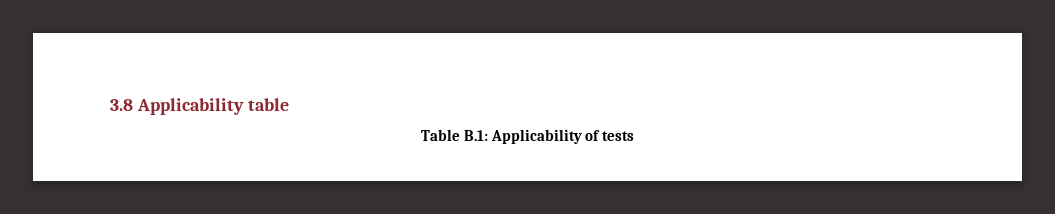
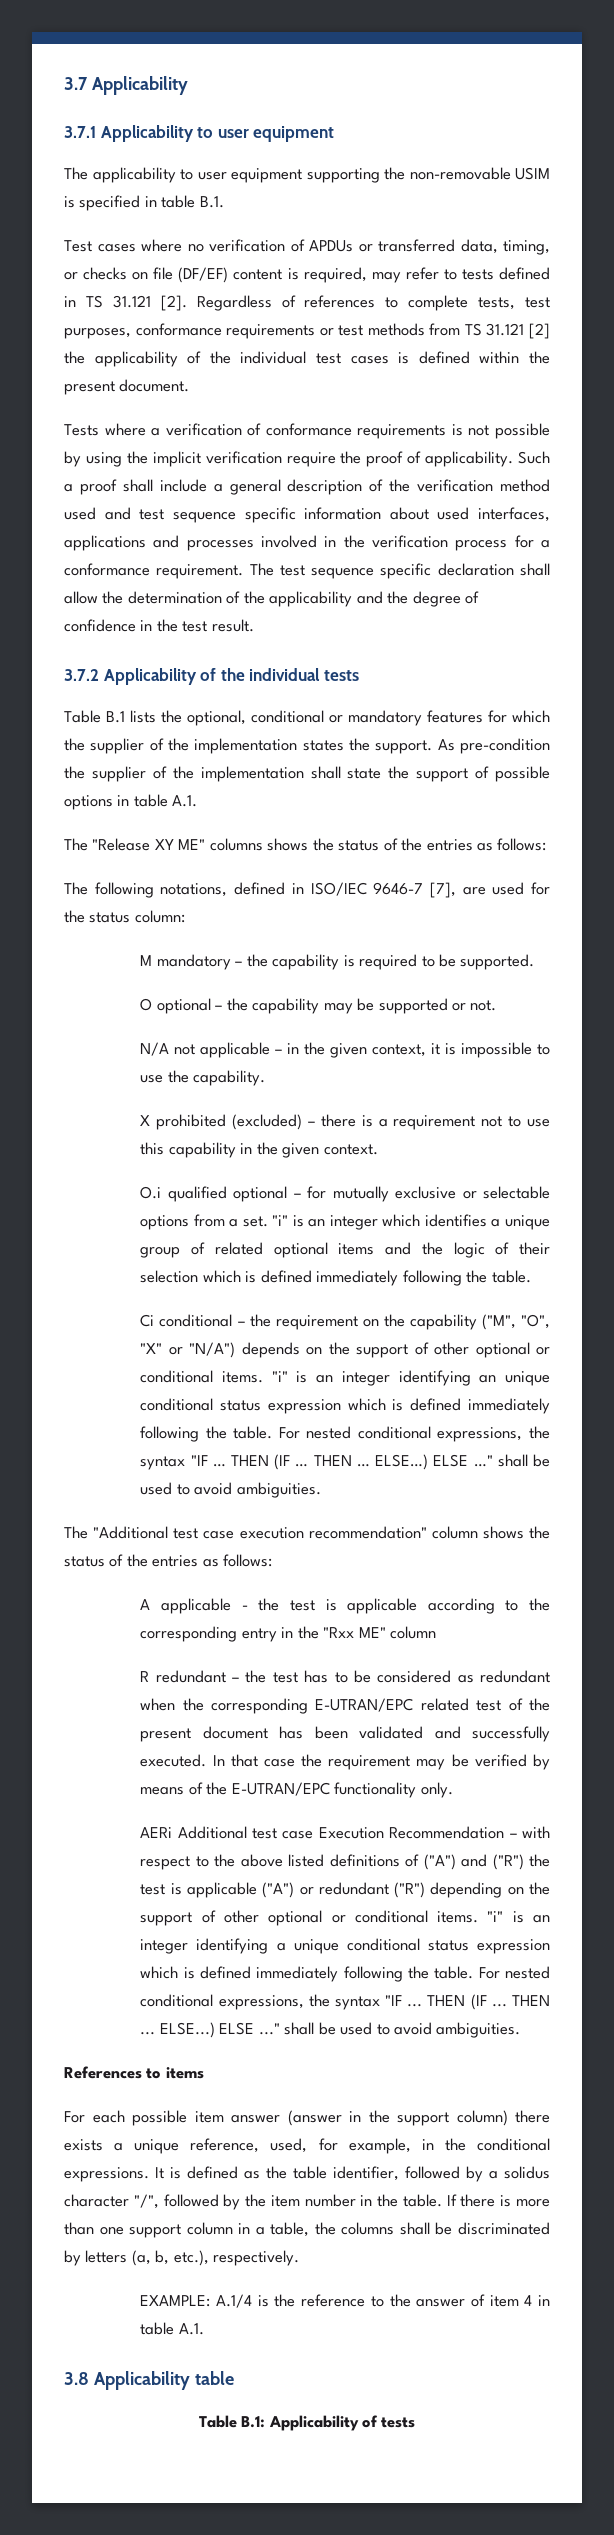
(110, 105) none -> [64,76,188,95] [64,125,335,142] [64,167,550,183] [64,195,224,211] [64,239,550,255] [64,267,550,283] [64,295,550,311] [64,323,550,339] [64,351,551,367] [64,379,190,395] [64,423,550,439] [64,451,550,467] [64,479,550,495] [64,507,550,523] [64,535,550,551] [64,563,550,579] [64,591,480,607] [64,619,254,632] [64,668,359,685] [64,710,550,726] [64,738,550,754] [64,766,550,782] [64,794,198,810] [64,838,547,851] [64,882,550,898] [64,910,185,923] [140,954,535,970] [140,998,497,1014] [140,1042,550,1058] [140,1070,266,1086] [140,1114,551,1130] [140,1142,378,1158] [140,1186,550,1202] [140,1214,550,1230] [140,1242,550,1258] [140,1270,531,1286] [140,1314,550,1330] [140,1342,550,1358] [140,1370,550,1386] [140,1398,550,1414] [140,1426,550,1442] [140,1454,551,1470] [140,1482,321,1498] [64,1526,550,1539] [64,1554,273,1567] [140,1598,550,1614] [140,1626,437,1642] [140,1670,551,1683] [140,1698,550,1714] [140,1726,550,1742] [140,1754,550,1770] [140,1782,453,1798] [140,1826,550,1839] [140,1854,550,1870] [140,1882,550,1898] [140,1910,550,1926] [140,1938,550,1954] [140,1966,550,1982] [140,1994,550,2010] [140,2022,521,2038] [64,2066,204,2079] [64,2110,550,2126] [64,2138,550,2154] [64,2166,550,2182] [64,2194,550,2210] [64,2222,550,2238] [64,2250,300,2266] [140,2294,551,2308] [140,2322,204,2335] 3.7 Applicability // 3.7.1 Applicability to user equipment // The applicability to user equipment supporting the non-removable USIM is specified in table B.1. // Test cases where no verification of APDUs or transferred data, timing, or checks on file (DF/EF) content is required, may refer to tests defined in TS 31.121 [2]. Regardless of references to complete tests, test purposes, conformance requirements or test methods from TS 31.121 [2] the applicability of the individual test cases is defined within the present document. // Tests where a verification of conformance requirements is not possible by using the implicit verification require the proof of applicability. Such a proof shall include a general description of the verification method used and test sequence specific information about used interfaces, applications and processes involved in the verification process for a conformance requirement. The test sequence specific declaration shall allow the determination of the applicability and the degree of confidence in the test result. // 3.7.2 Applicability of the individual tests // Table B.1 lists the optional, conditional or mandatory features for which the supplier of the implementation states the support. As pre-condition the supplier of the implementation shall state the support of possible options in table A.1. // The "Release XY ME" columns shows the status of the entries as follows: // The following notations, defined in ISO/IEC 9646-7 [7], are used for the status column: // M mandatory – the capability is required to be supported. // O optional – the capability may be supported or not. // N/A not applicable – in the given context, it is impossible to use the capability. // X prohibited (excluded) – there is a requirement not to use this capability in the given context. // O.i qualified optional – for mutually exclusive or selectable options from a set. "i" is an integer which identifies a unique group of related optional items and the logic of their selection which is defined immediately following the table. // Ci conditional – the requirement on the capability ("M", "O", "X" or "N/A") depends on the support of other optional or conditional items. "i" is an integer identifying an unique conditional status expression which is defined immediately following the table. For nested conditional expressions, the syntax "IF … THEN (IF … THEN … ELSE…) ELSE …" shall be used to avoid ambiguities. // The "Additional test case execution recommendation" column shows the status of the entries as follows: // A applicable - the test is applicable according to the corresponding entry in the "Rxx ME" column // R redundant – the test has to be considered as redundant when the corresponding E-UTRAN/EPC related test of the present document has been validated and successfully executed. In that case the requirement may be verified by means of the E-UTRAN/EPC functionality only. // AERi Additional test case Execution Recommendation – with respect to the above listed definitions of ("A") and ("R") the test is applicable ("A") or redundant ("R") depending on the support of other optional or conditional items. "i" is an integer identifying a unique conditional status expression which is defined immediately following the table. For nested conditional expressions, the syntax "IF ... THEN (IF ... THEN ... ELSE...) ELSE ..." shall be used to avoid ambiguities. // References to items // For each possible item answer (answer in the support column) there exists a unique reference, used, for example, in the conditional expressions. It is defined as the table identifier, followed by a solidus character "/", followed by the item number in the table. If there is more than one support column in a table, the columns shall be discriminated by letters (a, b, etc.), respectively. // EXAMPLE: A.1/4 is the reference to the answer of item 4 in table A.1. //

